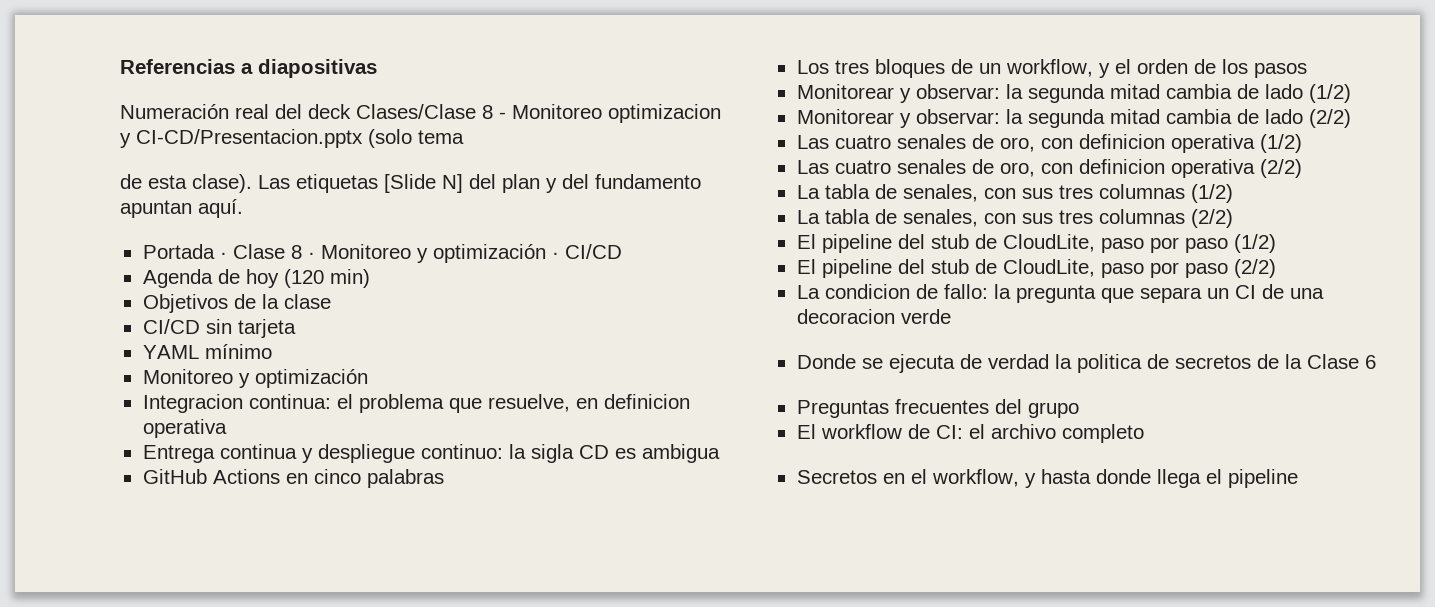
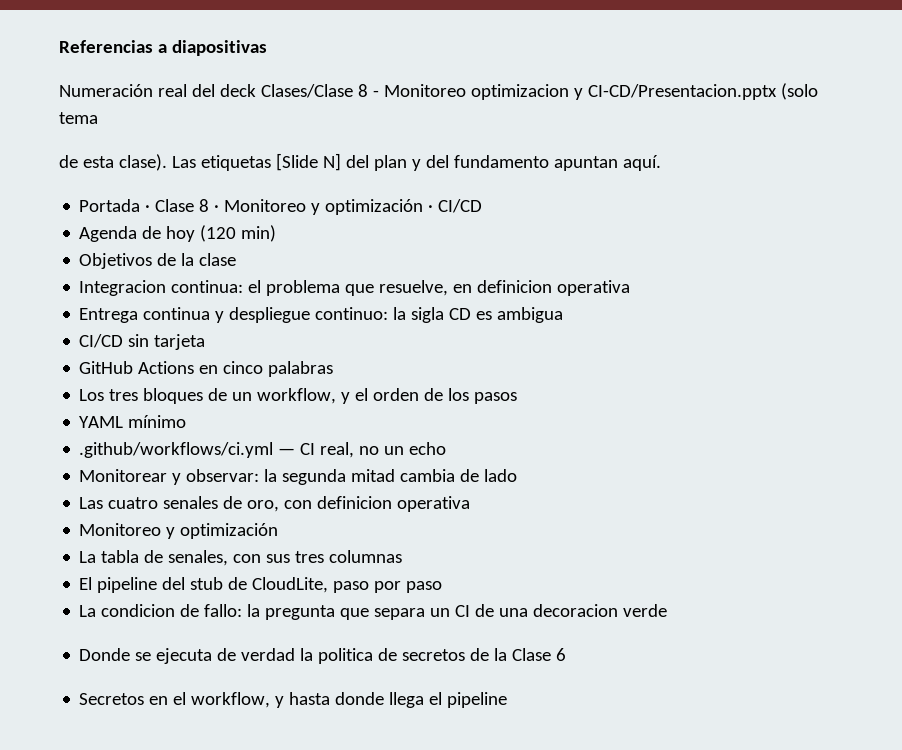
[142,319,296,338] [142,344,272,359] [142,369,368,388] // CI/CD sin tarjeta // YAML mínimo // Monitoreo y optimización -> (237, 259) none
(720, 453) none -> [79,334,206,350] // CI/CD sin tarjeta
[796,84,1351,103] [796,109,1351,128] [796,134,1302,153] [796,159,1302,178] [796,184,1233,203] [796,209,1233,228] [796,234,1276,253] [796,259,1276,278] Monitorear y observar: la segunda mitad cambia de lado (1/2) // Monitorear y observar: la segunda mitad cambia de lado (2/2) // Las cuatro senales de oro, con definicion operativa (1/2) // Las cuatro senales de oro, con definicion operativa (2/2) // La tabla de senales, con sus tres columnas (1/2) // La tabla de senales, con sus tres columnas (2/2) // El pipeline del stub de CloudLite, paso por paso (1/2) // El pipeline del stub de CloudLite, paso por paso (2/2) -> [79,415,187,428] [79,442,447,458] [79,469,518,485] [79,496,471,512] [79,523,279,539] [79,550,403,566] [79,577,443,593] YAML mínimo // .github/workflows/ci.yml — CI real, no un echo // Monitorear y observar: la segunda mitad cambia de lado // Las cuatro senales de oro, con definicion operativa // Monitoreo y optimización // La tabla de senales, con sus tres columnas // El pipeline del stub de CloudLite, paso por paso
[796,399,1079,418] [796,424,1144,443] // Preguntas frecuentes del grupo // El workflow de CI: el archivo completo -> (567, 654) none

